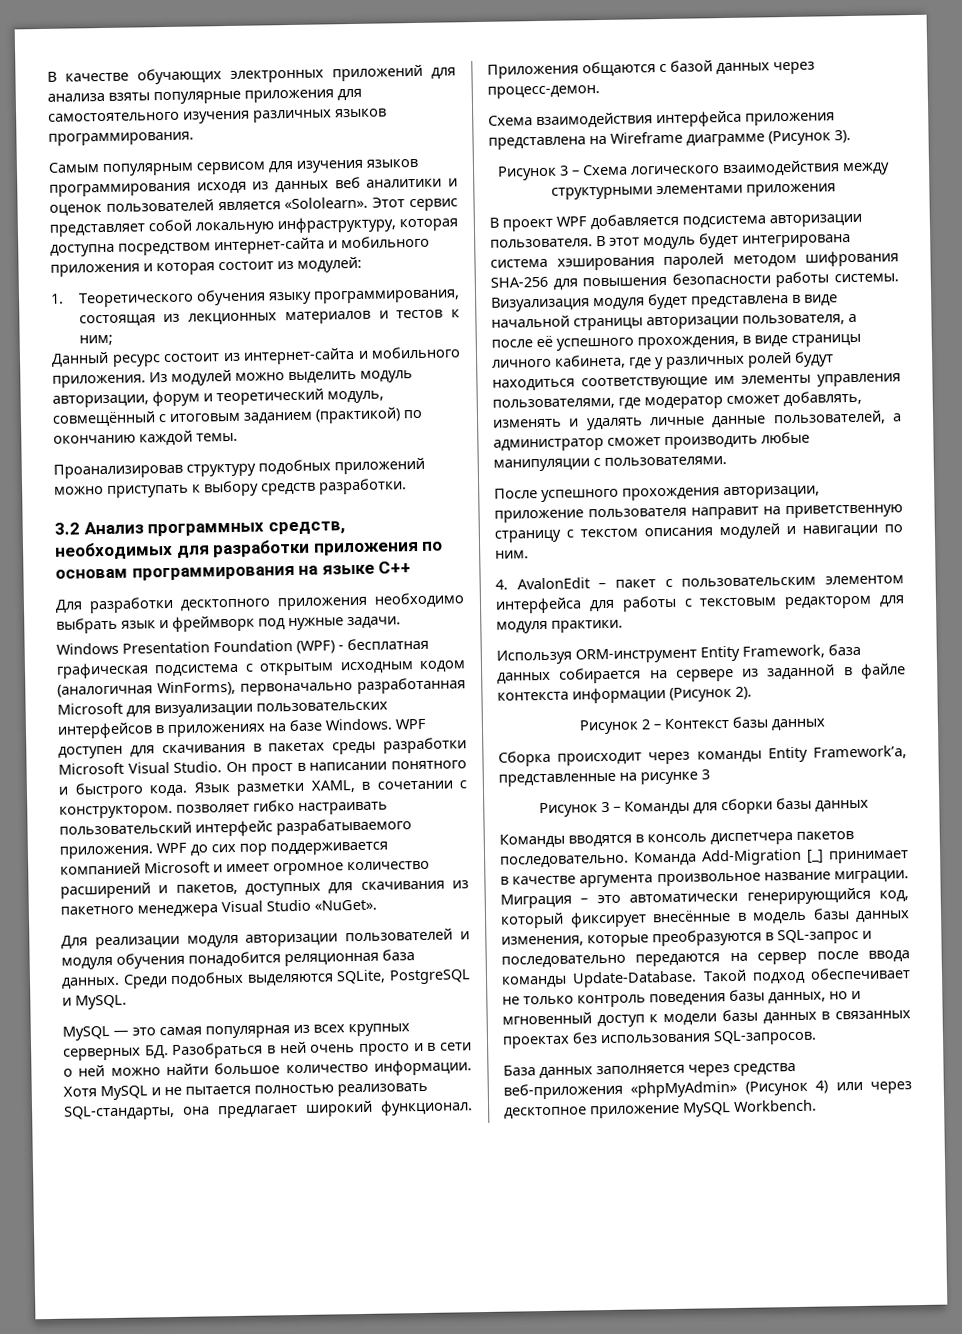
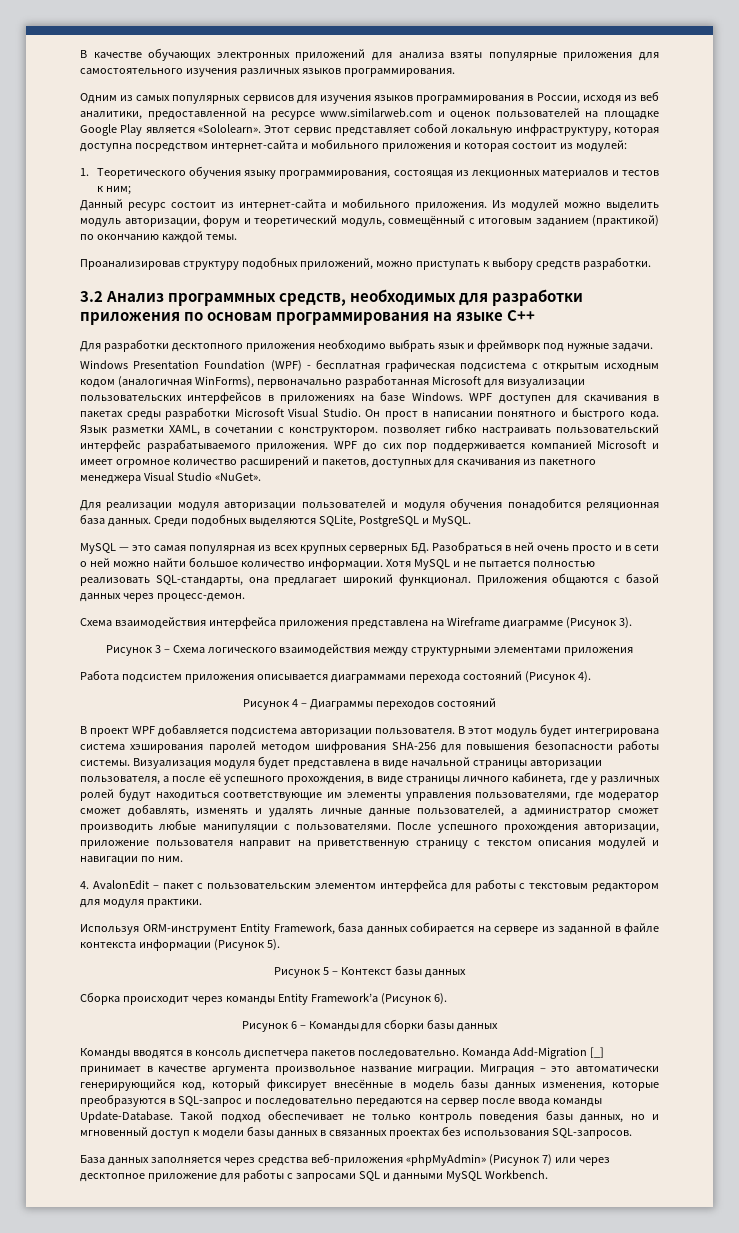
[48,158,418,177] [49,176,459,197] [49,199,214,216] Самым популярным сервисом для изучения языков программирования исходя из данных веб аналитики и оценок пользователей -> [80,91,659,104] [80,108,659,120] [80,124,143,136] Одним из самых популярных сервисов для изучения языков программирования в России, исходя из веб аналитики, предоставленной на ресурсе www.similarweb.com и оценок пользователей на площадке Google Play
[334,457,425,475] приложений -> [299,258,373,270] приложений,
(836, 190) none -> [80,670,591,683] [243,698,496,710] // Работа подсистем приложения описывается диаграммами перехода состояний (Рисунок 4). // Рисунок 4 – Диаграммы переходов состояний
(727, 461) // -> (391, 827) none
[735,686,752,700] [578,719,651,735] 2). // Рисунок 2 -> [266,939,280,951] [274,967,330,978] 5). // Рисунок 5
[813,745,907,760] [498,769,710,787] [538,801,610,818] Framework’а, представленные на рисунке 3 // Рисунок 3 -> [310,993,447,1005] [241,1021,297,1032] Framework’а (Рисунок 6). // Рисунок 6
[815,1080,829,1094] 4) -> [541,1154,552,1166] 7)
(680, 1111) none -> [219,1169,443,1182] для работы с запросами SQL и данными

